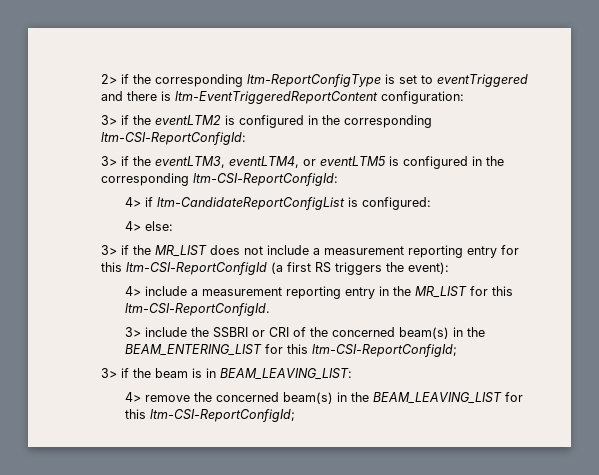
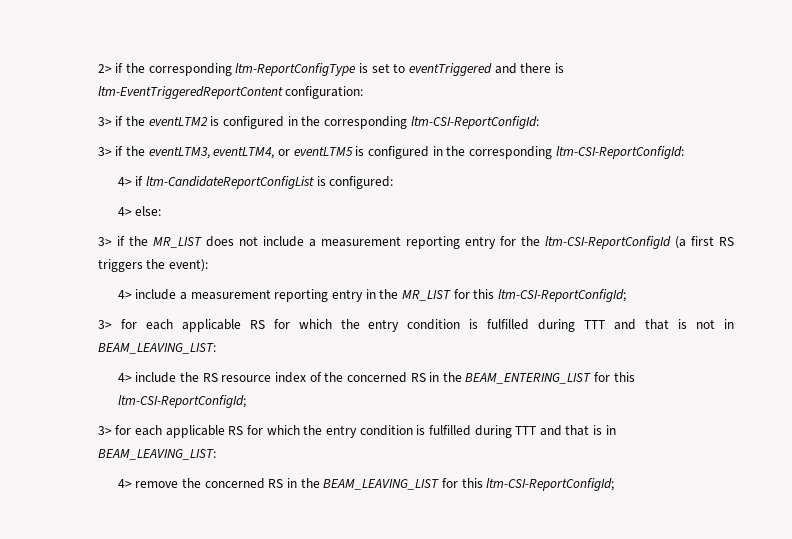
[100,262,122,272] this -> [520,236,540,246] the
[125,303,271,316] [125,327,290,338] ltm-CSI-ReportConfigId. // 3> include the SSBRI or CRI -> [497,289,626,302] [97,319,734,332] [97,343,216,354] [117,372,306,383] ltm-CSI-ReportConfigId; // 3> for each applicable RS for which the entry condition is fulfilled during TTT and that is not in BEAM_LEAVING_LIST: // 4> include the RS resource index
[399,327,450,339] beam(s) -> [410,373,426,382] RS
[120,368,188,378] if the beam -> [115,425,590,438] for each applicable RS for which the entry condition is fulfilled during TTT and that
[283,392,334,404] beam(s) -> [268,479,284,488] RS

